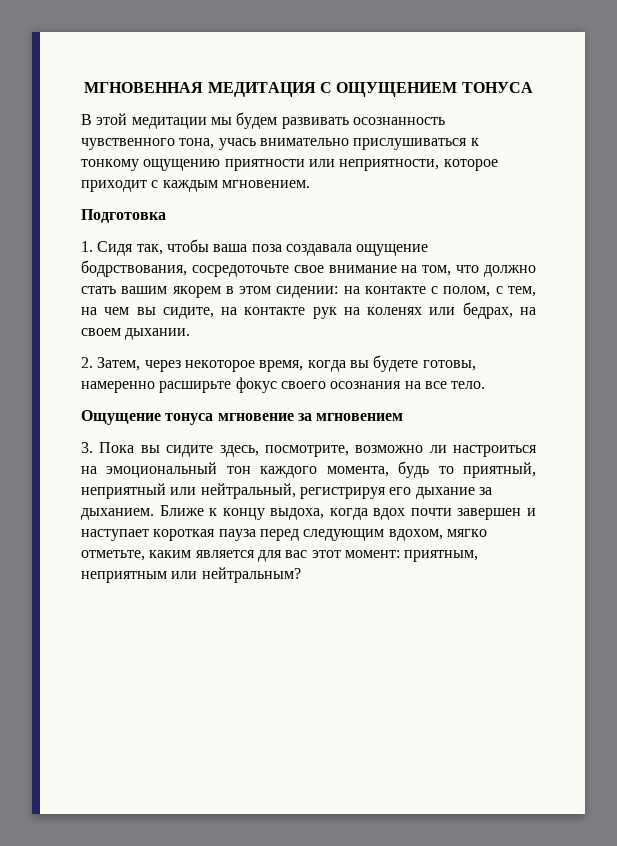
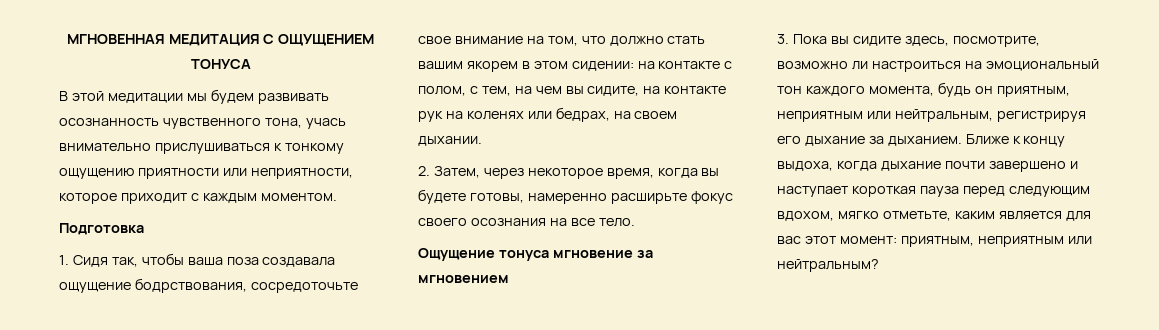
[221,180,310,188] мгновением. -> [260,193,337,201] моментом.
[438,462,536,478] [81,483,296,499] то приятный, неприятный или нейтральный, -> [974,86,1070,97] [777,109,993,122] он приятным, неприятным или нейтральным,
[373,508,522,520] вдох почти завершен -> [880,161,1066,172] дыхание почти завершено

